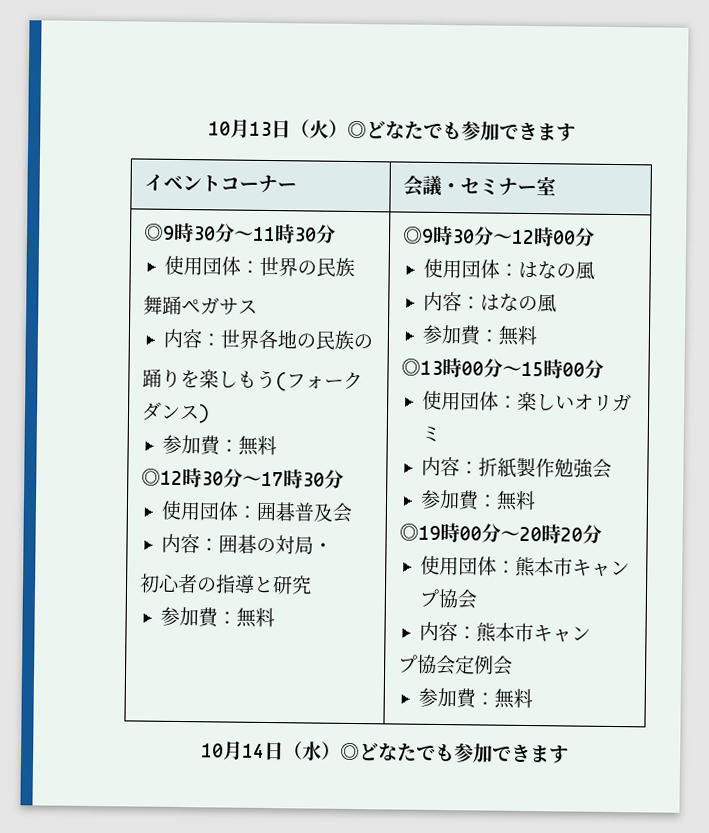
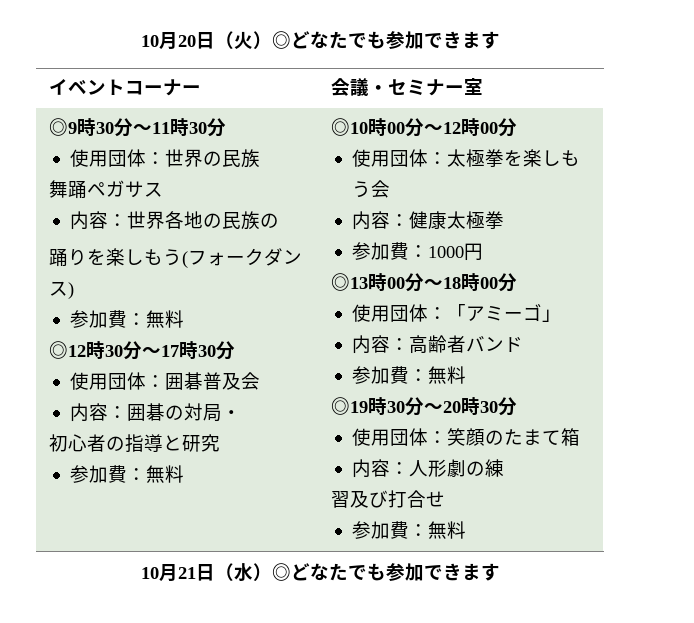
[208,118,272,139] 10月13 -> [140,32,196,50] 10月20
[402,225,476,246] ◎9時30 -> [331,118,406,136] ◎10時00
[518,261,596,280] [423,291,558,313] [422,324,539,346] はなの風 // 内容：はなの風 // 参加費：無料 -> [446,149,580,167] [351,180,390,198] [351,211,504,230] [351,242,483,261] 太極拳を楽しもう会 // 内容：健康太極拳 // 参加費：1000円
[521,359,605,379] [422,390,633,412] [421,425,442,443] [421,456,613,479] 15時00分 // 使用団体：楽しいオリガミ // 内容：折紙製作勉強会 -> [443,273,518,292] [351,304,561,322] [351,335,523,354] 18時00分 // 使用団体：「アミーゴ」 // 内容：高齢者バンド
[459,526,483,541] 00 -> [387,401,406,413] 30
[560,524,603,544] [420,555,631,578] [419,588,479,610] [419,621,592,643] [398,654,514,676] 20分 // 使用団体：熊本市キャンプ協会 // 内容：熊本市キャン // プ協会定例会 -> [480,397,518,416] [351,428,580,446] [351,459,504,478] [331,490,446,508] 30分 // 使用団体：笑顔のたまて箱 // 内容：人形劇の練 // 習及び打合せ
[242,743,265,758] 14 -> [177,567,196,579] 21

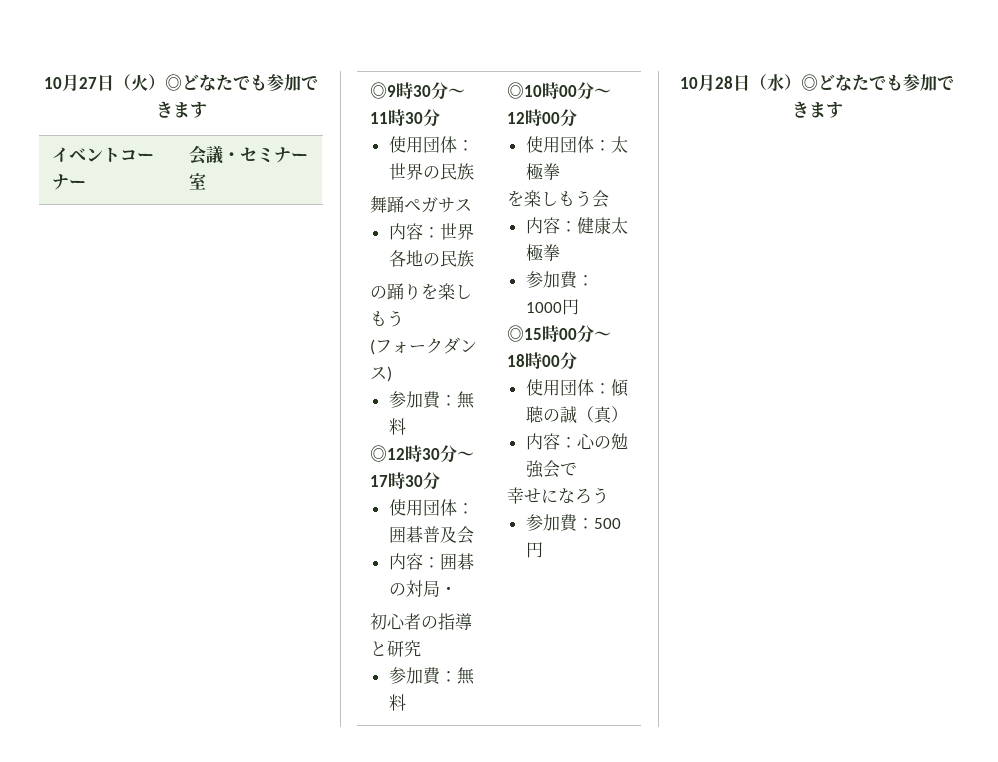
[140,32,196,50] 10月20 -> [44,74,97,92] 10月27
[259,213,279,228] の // -> [369,286,387,299] // の
(183, 257) none -> (404, 318) //
(504, 158) none -> (560, 171) //
[331,273,369,291] ◎13 -> [506,325,542,342] ◎15
[446,304,561,322] [351,335,523,354] [351,366,466,384] [331,397,518,416] [351,428,580,446] [351,459,504,478] [331,490,446,508] [351,521,466,539] [140,564,196,582] 「アミーゴ」 // 内容：高齢者バンド // 参加費：無料 // ◎19時30分～20時30分 // 使用団体：笑顔のたまて箱 // 内容：人形劇の練 // 習及び打合せ // 参加費：無料 // 10月21 -> [610,379,629,397] [525,406,628,424] [525,433,628,450] [525,460,577,478] [506,487,609,504] [525,514,621,532] [525,542,543,558] [680,74,733,92] 傾聴の誠（真） // 内容：心の勉強会で // 幸せになろう // 参加費：500円 // 10月28

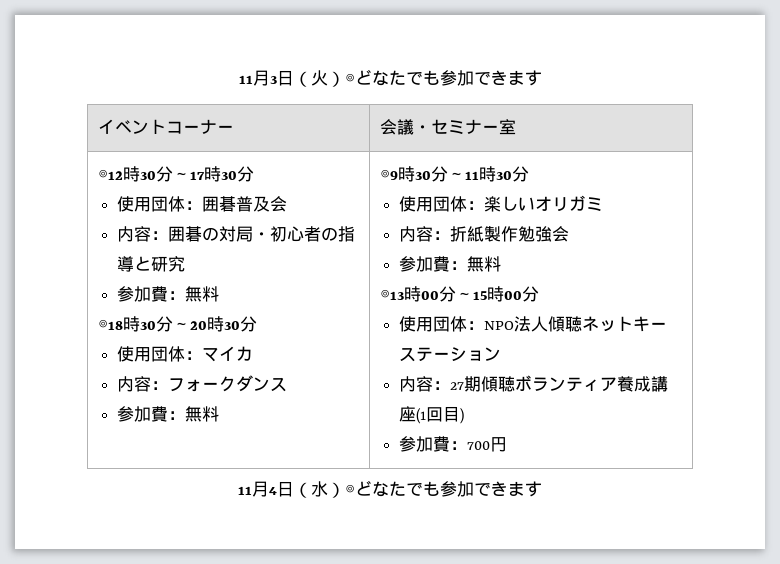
[44,74,97,92] 10月27 -> [238,70,277,86] 11月3
[369,82,465,100] [369,109,440,127] [388,136,474,153] [388,163,474,180] [369,196,472,213] [388,223,474,240] [388,250,474,267] [369,283,472,300] [369,310,404,327] [369,337,477,355] [369,366,392,382] [388,391,475,409] [388,418,406,435] ◎9時30分～11時30分 // 使用団体：世界の民族 // 舞踊ペガサス // 内容：世界各地の民族 // の踊りを楽しもう // (フォークダンス) // 参加費：無料 // -> (517, 127) none
(457, 590) // -> (270, 236) none
[506,82,611,100] [506,109,577,127] [525,136,628,153] [525,163,560,180] [506,190,609,208] [525,217,628,234] [525,244,560,261] [525,271,594,289] [525,299,579,315] [506,325,611,343] [506,352,577,370] [525,379,629,397] [525,406,628,424] [525,433,628,450] [525,460,577,478] [506,487,609,504] [525,514,621,532] [525,542,543,558] [680,74,733,92] | ◎10時00分～12時00分 // 使用団体：太極拳 // を楽しもう会 // 内容：健康太極拳 // 参加費：1000円 // ◎15時00分～18時00分 // 使用団体：傾聴の誠（真） // 内容：心の勉強会で // 幸せになろう // 参加費：500円 // 10月28 -> [98,316,258,332] [116,346,253,362] [116,375,287,392] [116,406,219,422] [380,166,530,182] [398,195,603,212] [398,226,569,242] [398,256,501,272] [380,286,540,302] [398,316,667,332] [398,347,501,362] [398,375,668,392] [398,406,464,424] [398,436,507,452] [238,481,277,497] // ◎18時30分～20時30分 // 使用団体：マイカ // 内容：フォークダンス // 参加費：無料 | ◎9時30分～11時30分 // 使用団体：楽しいオリガミ // 内容：折紙製作勉強会 // 参加費：無料 // ◎13時00分～15時00分 // 使用団体：NPO法人傾聴ネットキーステーション // 内容：27期傾聴ボランティア養成講座(1回目) // 参加費：700円 // 11月4

